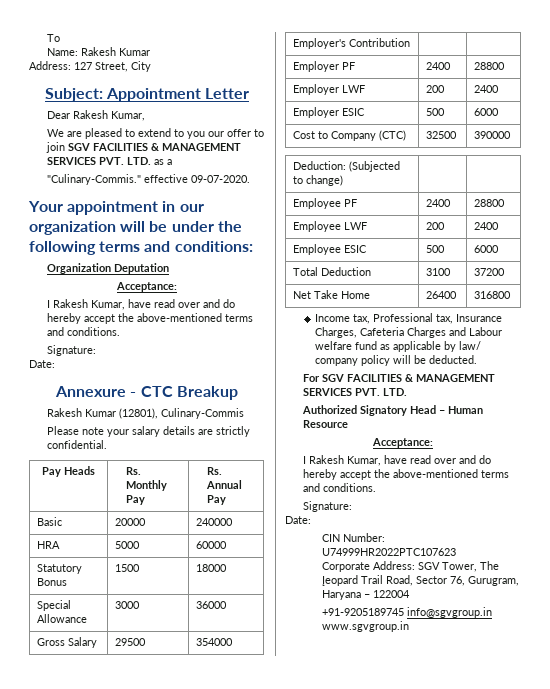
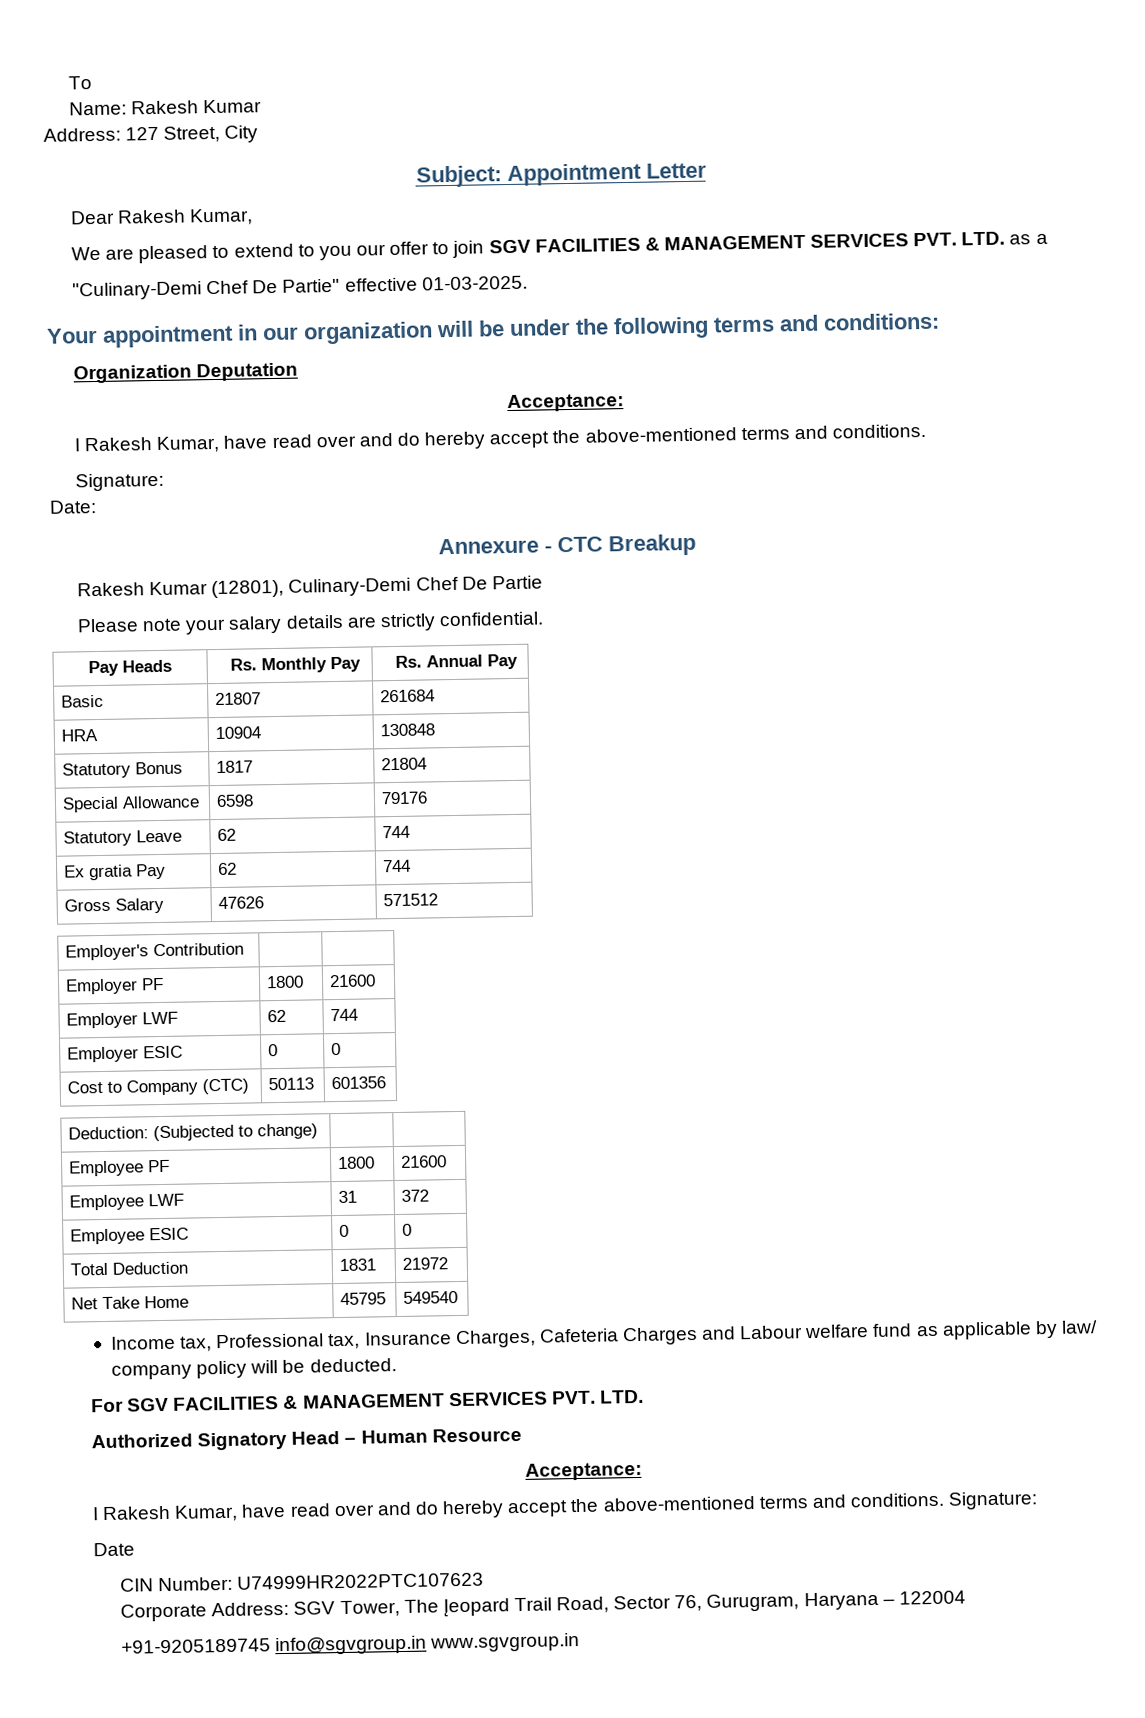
[47,174,251,185] "Culinary-Commis." effective 09-07-2020. -> [72,275,528,301] "Culinary-Demi Chef De Partie" effective 01-03-2025.
[161,408,245,419] Culinary-Commis -> [288,575,543,597] Culinary-Demi Chef De Partie
[115,518,147,526] [196,518,234,526] 20000 | 240000 -> [215,692,262,706] [380,689,436,703] 21807 | 261684
[115,541,141,549] [196,541,228,549] 5000 | 60000 -> [215,726,262,740] [380,723,436,737] 10904 | 130848
[115,564,141,572] [196,564,228,572] 1500 | 18000 -> [216,760,254,774] [381,757,428,771] 1817 | 21804
[115,601,141,609] [196,601,228,609] 3000 | 36000 -> [216,794,255,808] [381,791,429,805] [63,829,183,847] [217,828,237,842] [382,825,411,839] [64,863,167,881] [218,862,238,875] [382,859,412,873] 6598 | 79176 // Statutory Leave | 62 | 744 // Ex gratia Pay | 62 | 744
[115,638,147,646] [196,638,234,646] 29500 | 354000 -> [218,896,265,909] [383,893,439,907] 47626 | 571512
[426,62,452,70] [474,62,506,70] 2400 | 28800 -> [266,975,305,989] [329,974,377,988] 1800 | 21600
[426,85,446,93] [474,85,500,93] 200 | 2400 -> [267,1009,287,1023] [330,1008,359,1022] 62 | 744
[426,108,446,116] [474,108,500,116] 500 | 6000 -> [268,1044,279,1057] [331,1042,342,1056] 0 | 0
[426,131,458,139] [474,131,512,139] 32500 | 390000 -> [268,1077,315,1091] [331,1076,387,1090] 50113 | 601356
[426,199,452,207] [474,199,506,207] 2400 | 28800 -> [338,1156,376,1170] [401,1155,448,1168] 1800 | 21600
[426,222,446,230] [474,222,500,230] 200 | 2400 -> [338,1190,358,1204] [401,1189,430,1202] 31 | 372
[426,245,446,253] [474,245,500,253] 500 | 6000 -> [339,1224,350,1238] [402,1223,413,1236] 0 | 0
[426,268,452,276] [474,268,506,276] 3100 | 37200 -> [339,1258,377,1271] [402,1257,449,1270] 1831 | 21972
[426,291,458,299] [474,291,512,299] 26400 | 316800 -> [340,1292,387,1305] [403,1290,459,1304] 45795 | 549540
[303,501,353,512] [285,516,311,524] // Signature: // Date: -> [948,1491,1039,1510] [93,1542,136,1557] Signature: // Date

